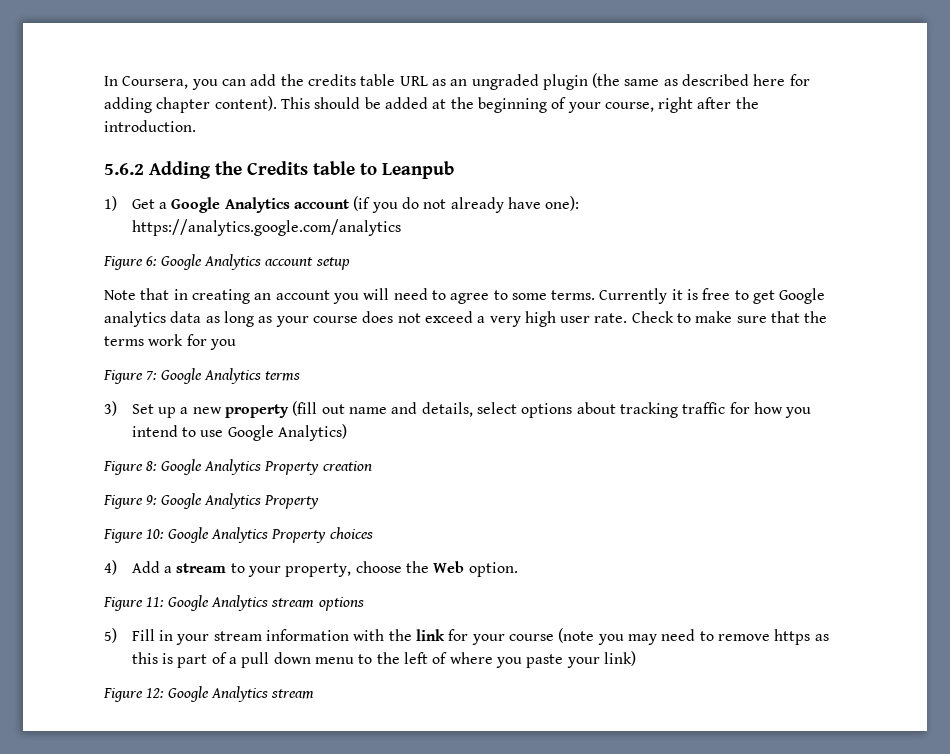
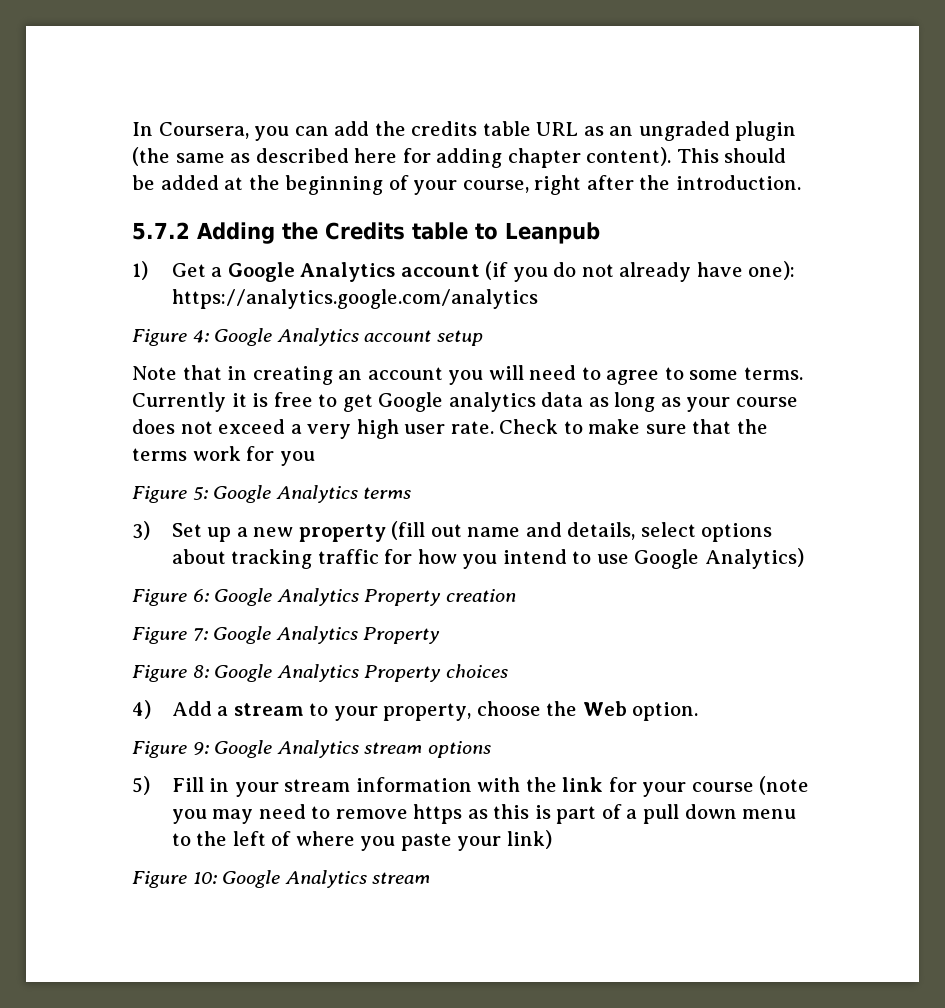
[104,163,144,175] 5.6.2 -> [132,222,190,240] 5.7.2
[146,256,158,266] 6: -> [192,330,209,343] 4:
[146,371,158,380] 7: -> [192,487,208,500] 5:
[146,461,158,471] 8: -> [192,589,209,602] 6:
[146,495,158,505] 9: -> [192,628,208,641] 7:
[146,529,165,539] 10: -> [192,665,209,678] 8:
[146,597,165,607] 11: -> [192,742,209,755] 9:
[146,688,165,698] 12: -> [192,872,217,884] 10:

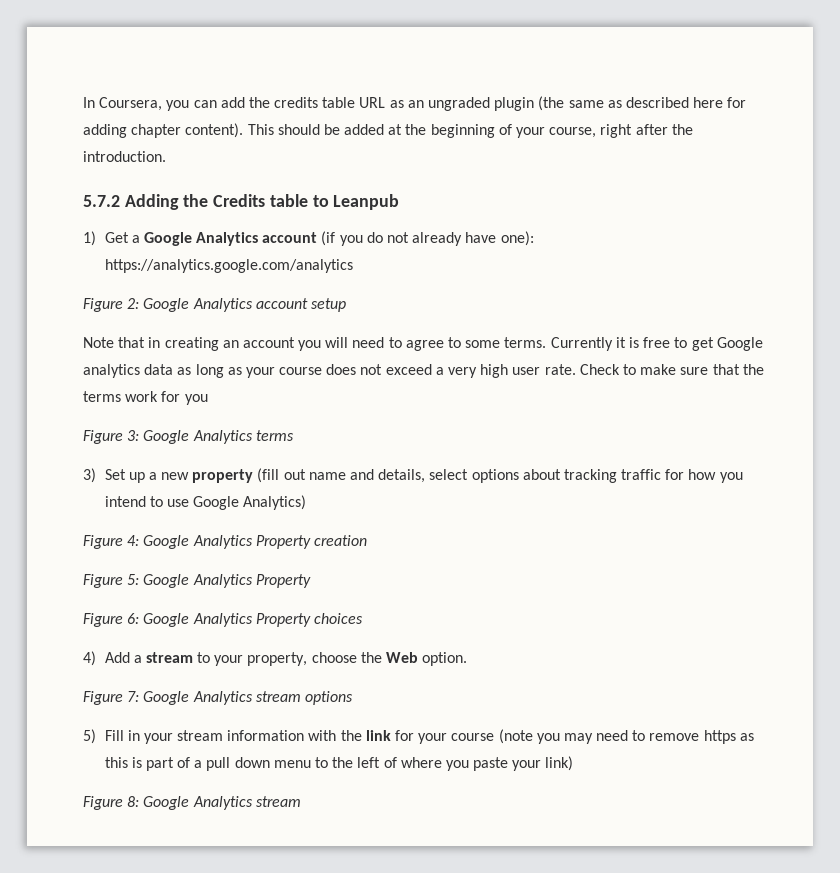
[192,330,209,343] 4: -> [127,298,140,309] 2:
[192,487,208,500] 5: -> [127,430,140,441] 3:
[192,589,209,602] 6: -> [127,535,140,546] 4:
[192,628,208,641] 7: -> [127,574,140,585] 5:
[192,665,209,678] 8: -> [127,613,140,624] 6:
[192,742,209,755] 9: -> [127,691,140,702] 7:
[192,872,217,884] 10: -> [127,796,140,807] 8:

